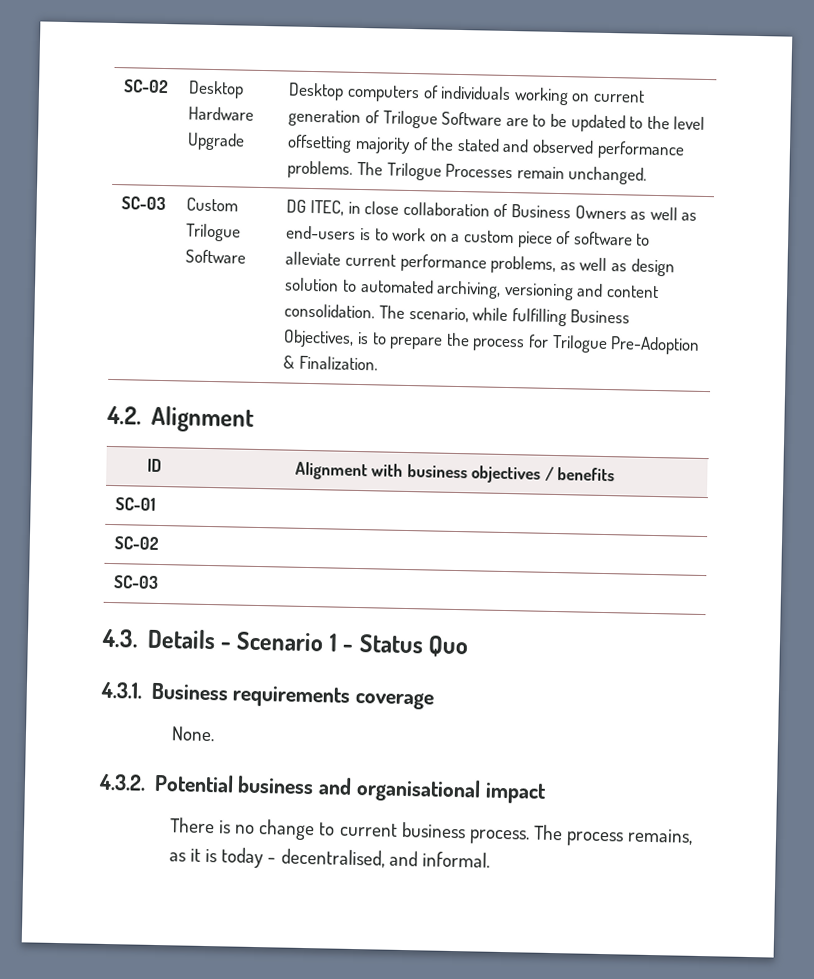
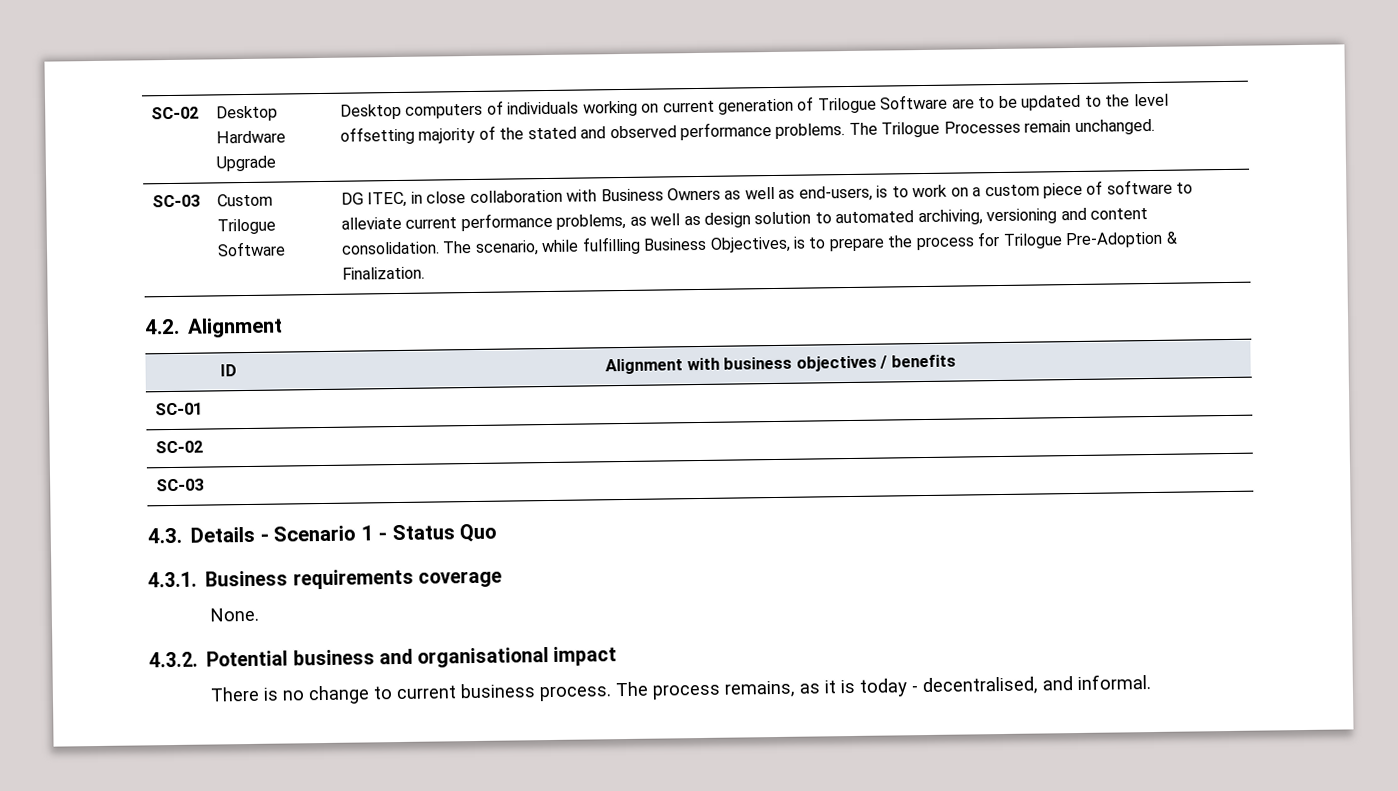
[493,203,509,217] of -> [566,189,598,202] with
[286,225,357,240] end-users -> [798,185,873,202] end-users,

